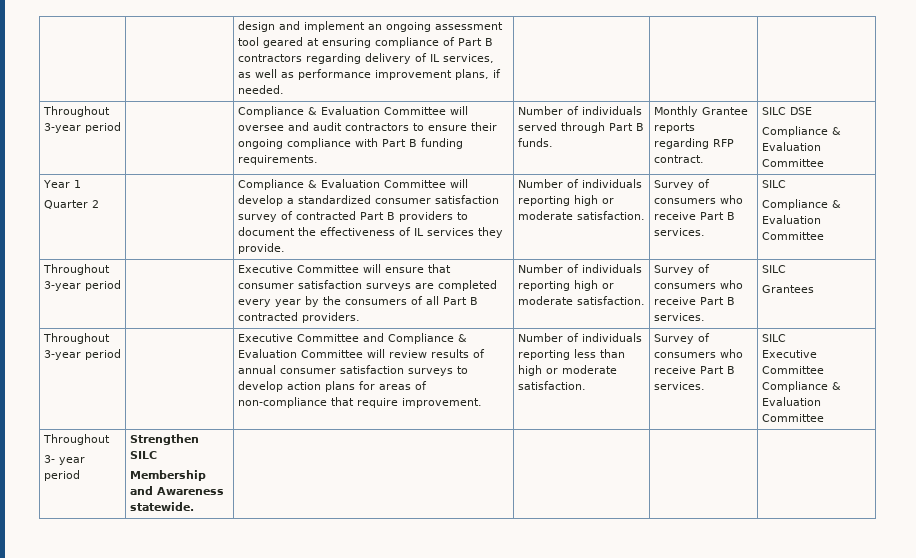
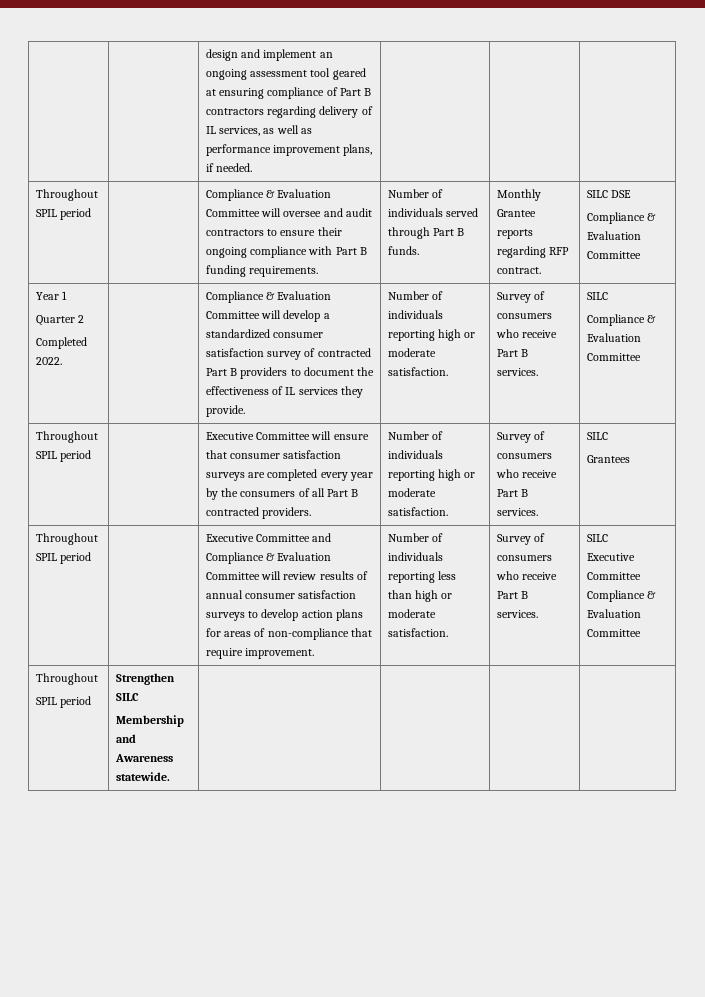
[43,123,81,133] 3-year -> [35,209,57,217] SPIL
(99, 204) none -> [35,337,87,349] [35,357,62,365] // Completed 2022.
[43,281,81,291] 3-year -> [35,451,57,459] SPIL
[43,350,81,360] 3-year -> [35,553,57,561] SPIL
[43,455,85,465] 3- year -> [35,697,57,705] SPIL

